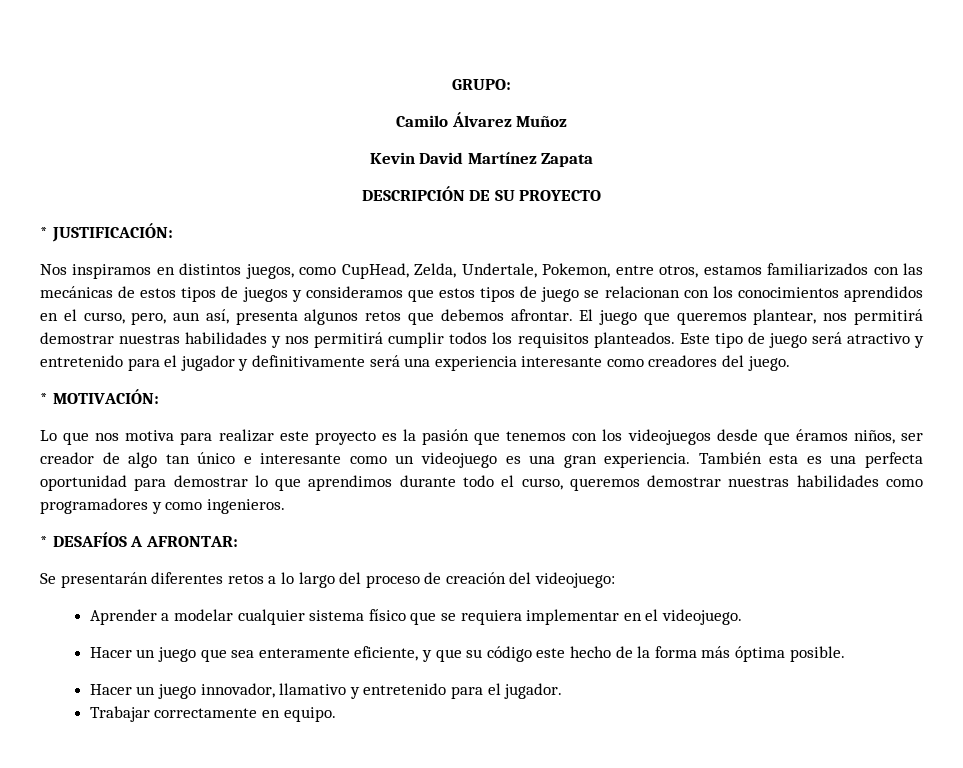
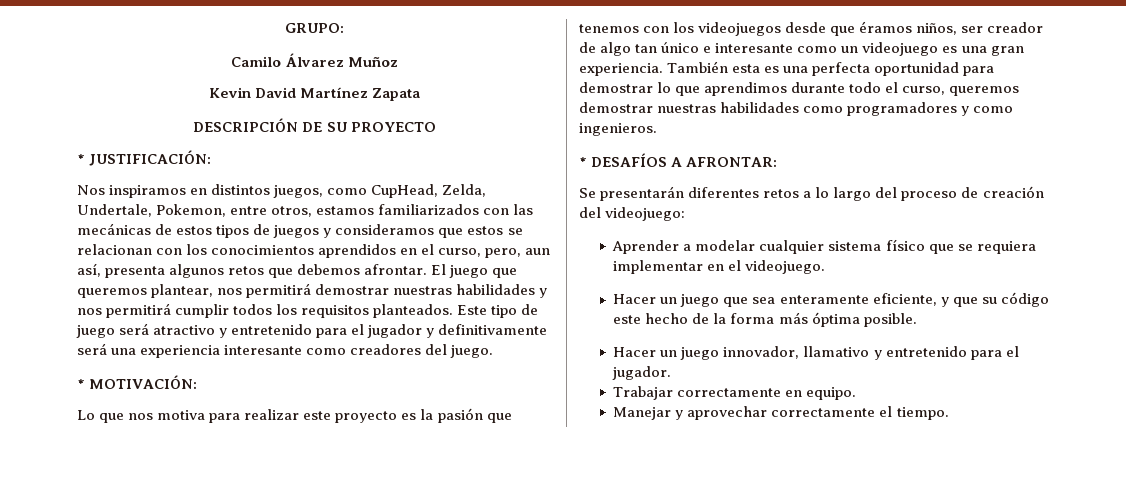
[480,286,580,302] tipos de juego -> (504, 230) none
(336, 714) none -> [613,406,949,420] // Manejar y aprovechar correctamente el tiempo.

